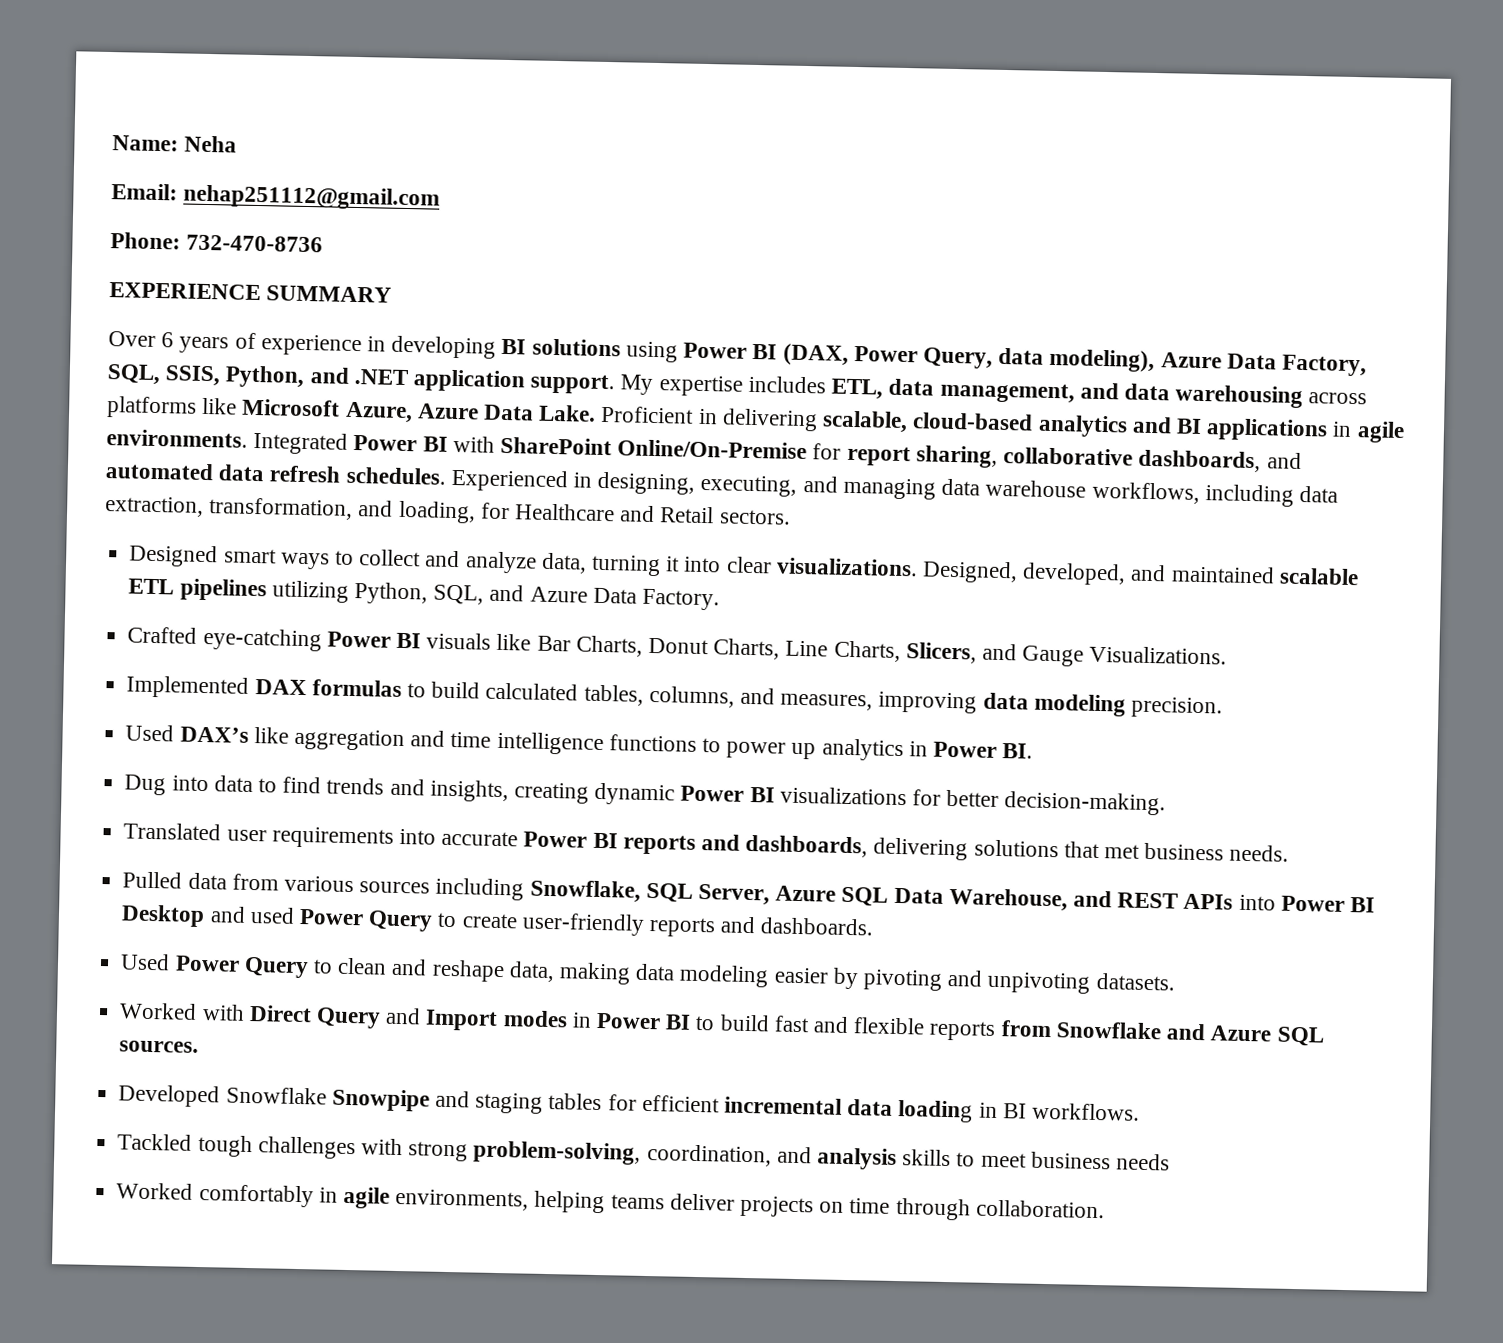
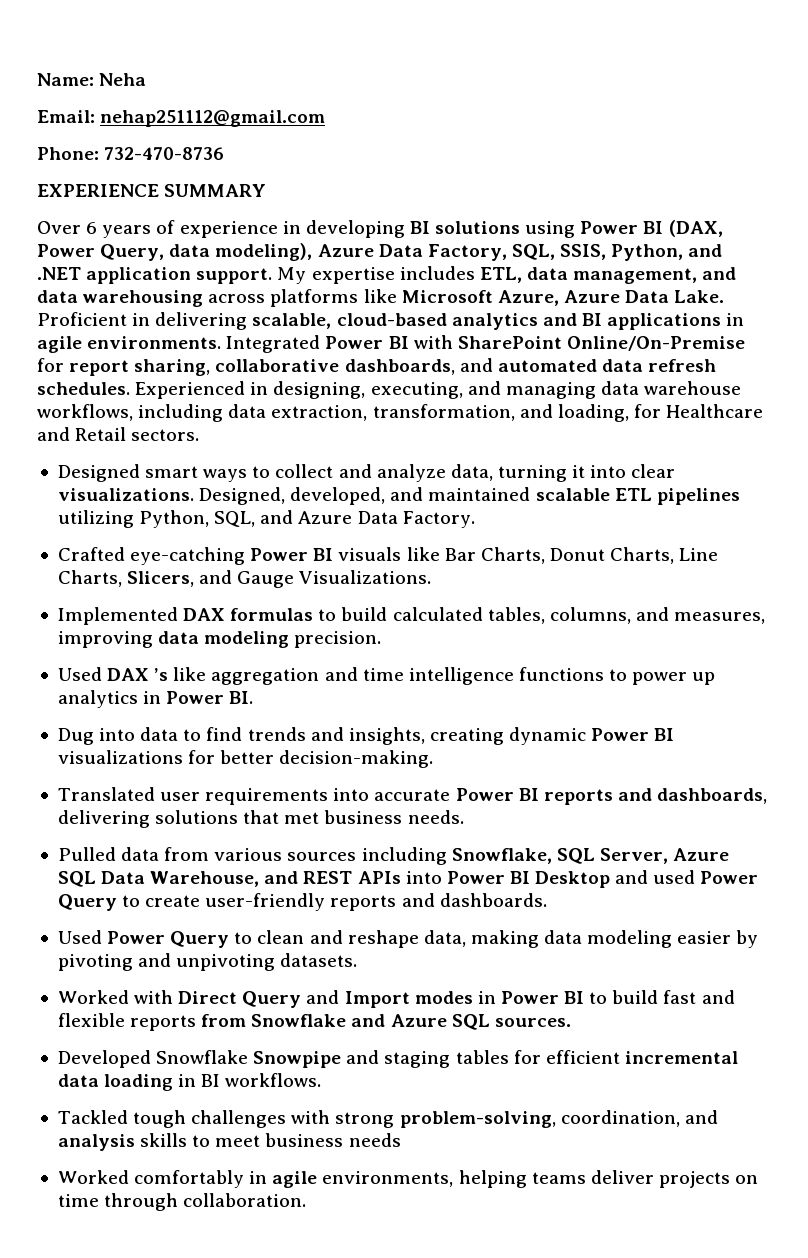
[179,726,249,743] DAX’s -> [107,668,169,681] DAX ’s

